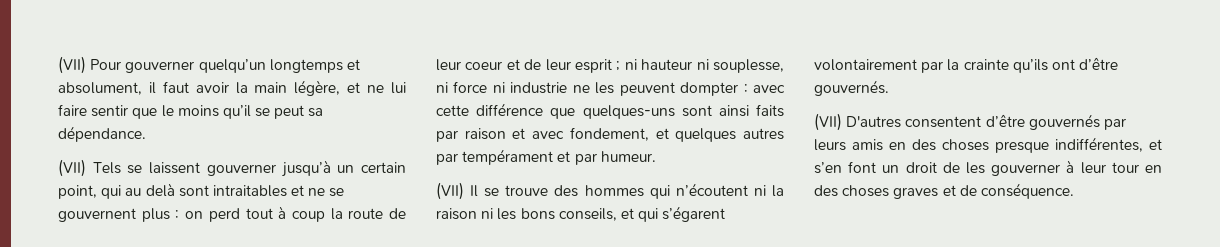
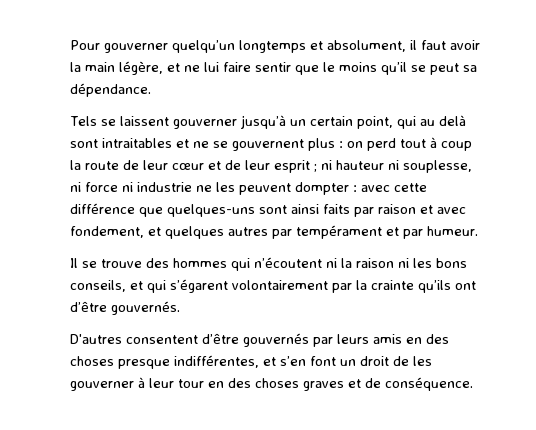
[58,56,86,74] (VII) -> (70, 45) none
[58,159,86,177] (VII) -> (151, 90) none
[465,61,503,70] coeur -> [172,163,204,170] cœur
[436,182,464,200] (VII) -> (478, 231) none
[814,113,842,131] (VII) -> (180, 308) none

